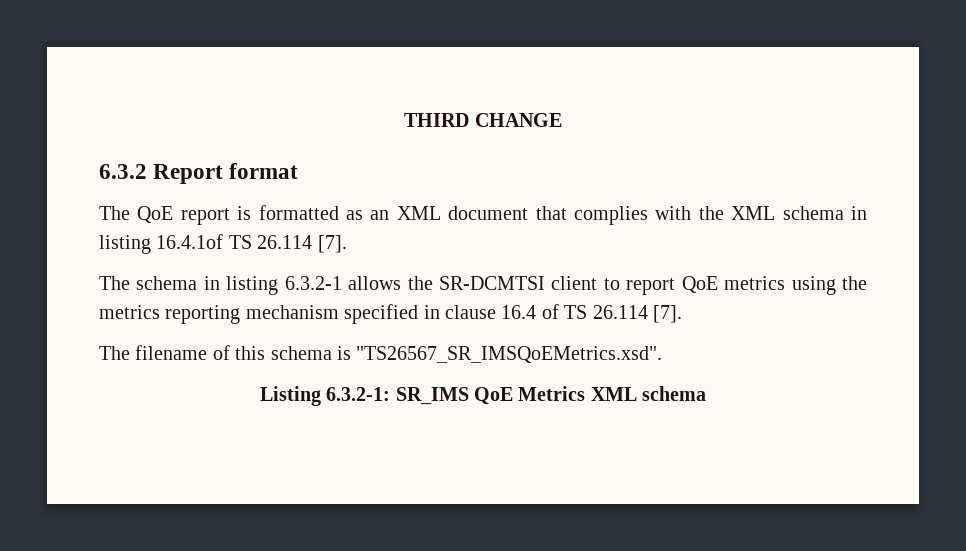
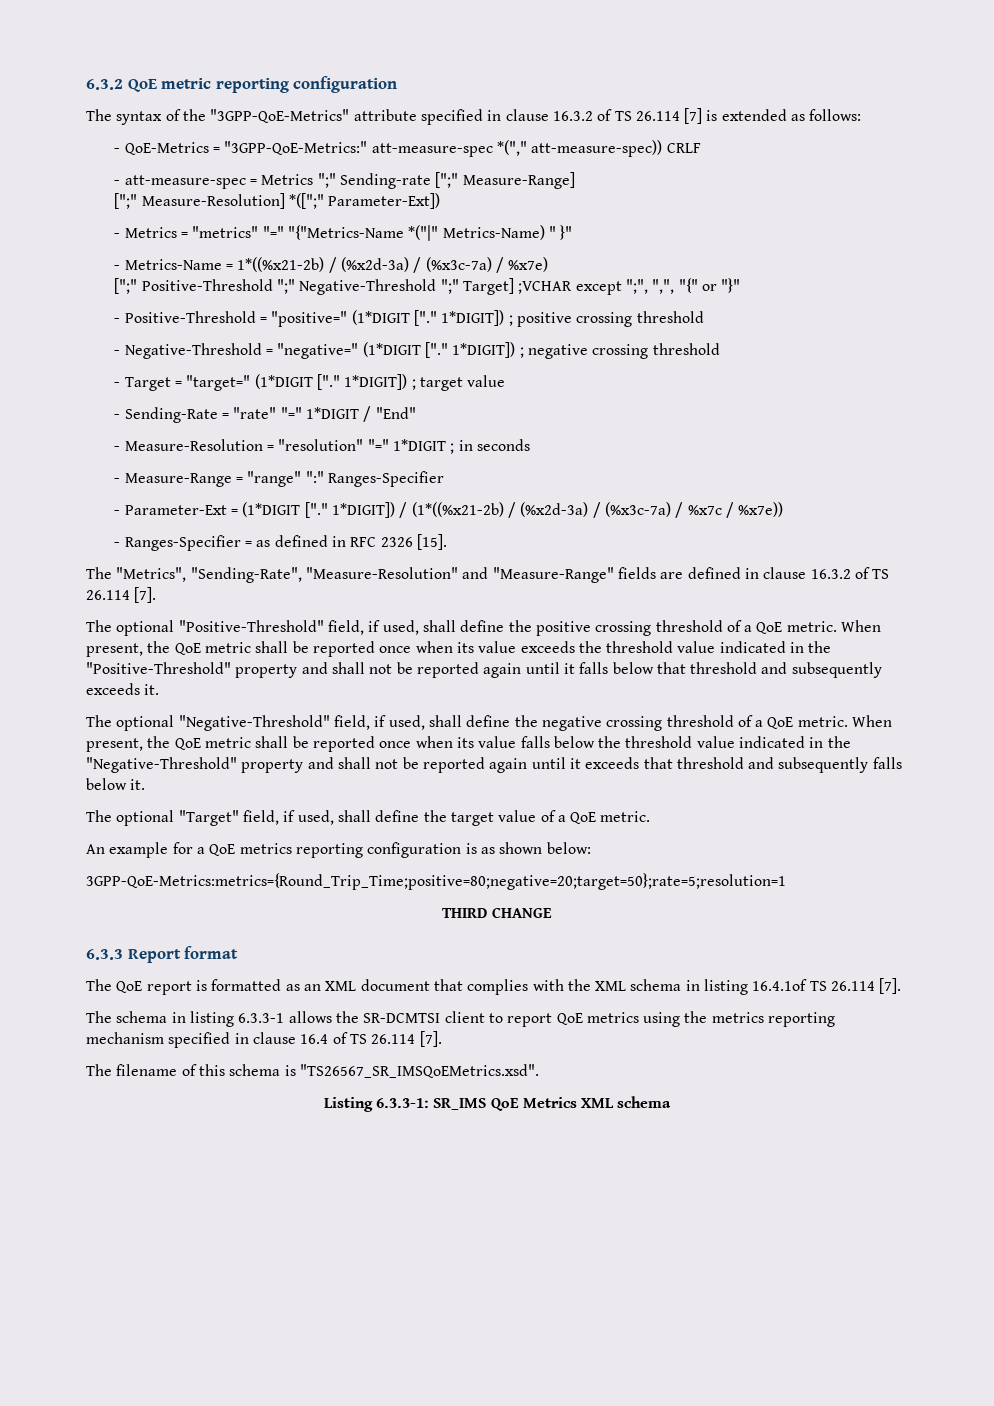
(404, 120) none -> [86,76,398,93] [86,108,862,125] [114,140,701,157] [114,172,575,189] [114,193,441,209] [114,225,573,241] [114,257,549,273] [114,278,741,295] [114,310,704,327] [114,342,720,359] [114,374,506,391] [114,406,416,423] [114,439,530,454] [114,471,444,487] [114,502,784,518] [114,534,447,551] [86,567,890,583] [86,587,157,603] [86,620,882,636] [86,641,832,657] [86,662,882,678] [86,683,160,695] [86,715,893,731] [86,736,851,752] [86,757,902,773] [86,778,146,790] [86,810,651,826] [86,842,591,858] [86,873,786,890] 6.3.2 QoE metric reporting configuration // The syntax of the "3GPP-QoE-Metrics" attribute specified in clause 16.3.2 of TS 26.114 [7] is extended as follows: // - QoE-Metrics = "3GPP-QoE-Metrics:" att-measure-spec *("," att-measure-spec)) CRLF // - att-measure-spec = Metrics ";" Sending-rate [";" Measure-Range] // [";" Measure-Resolution] *([";" Parameter-Ext]) // - Metrics = "metrics" "=" "{"Metrics-Name *("|" Metrics-Name) " }" // - Metrics-Name = 1*((%x21-2b) / (%x2d-3a) / (%x3c-7a) / %x7e) // [";" Positive-Threshold ";" Negative-Threshold ";" Target] ;VCHAR except ";", ",", "{" or "}" // - Positive-Threshold = "positive=" (1*DIGIT ["." 1*DIGIT]) ; positive crossing threshold // - Negative-Threshold = "negative=" (1*DIGIT ["." 1*DIGIT]) ; negative crossing threshold // - Target = "target=" (1*DIGIT ["." 1*DIGIT]) ; target value // - Sending-Rate = "rate" "=" 1*DIGIT / "End" // - Measure-Resolution = "resolution" "=" 1*DIGIT ; in seconds // - Measure-Range = "range" ":" Ranges-Specifier // - Parameter-Ext = (1*DIGIT ["." 1*DIGIT]) / (1*((%x21-2b) / (%x2d-3a) / (%x3c-7a) / %x7c / %x7e)) // - Ranges-Specifier = as defined in RFC 2326 [15]. // The "Metrics", "Sending-Rate", "Measure-Resolution" and "Measure-Range" fields are defined in clause 16.3.2 of TS 26.114 [7]. // The optional "Positive-Threshold" field, if used, shall define the positive crossing threshold of a QoE metric. When present, the QoE metric shall be reported once when its value exceeds the threshold value indicated in the "Positive-Threshold" property and shall not be reported again until it falls below that threshold and subsequently exceeds it. // The optional "Negative-Threshold" field, if used, shall define the negative crossing threshold of a QoE metric. When present, the QoE metric shall be reported once when its value falls below the threshold value indicated in the "Negative-Threshold" property and shall not be reported again until it exceeds that threshold and subsequently falls below it. // The optional "Target" field, if used, shall define the target value of a QoE metric. // An example for a QoE metrics reporting configuration is as shown below: // 3GPP-QoE-Metrics:metrics={Round_Trip_Time;positive=80;negative=20;target=50};rate=5;resolution=1 //
[99,164,147,179] 6.3.2 -> [86,949,123,960] 6.3.3
[284,276,342,290] 6.3.2-1 -> [238,1013,285,1023] 6.3.3-1
[326,387,391,401] 6.3.2-1: -> [375,1098,429,1108] 6.3.3-1:

